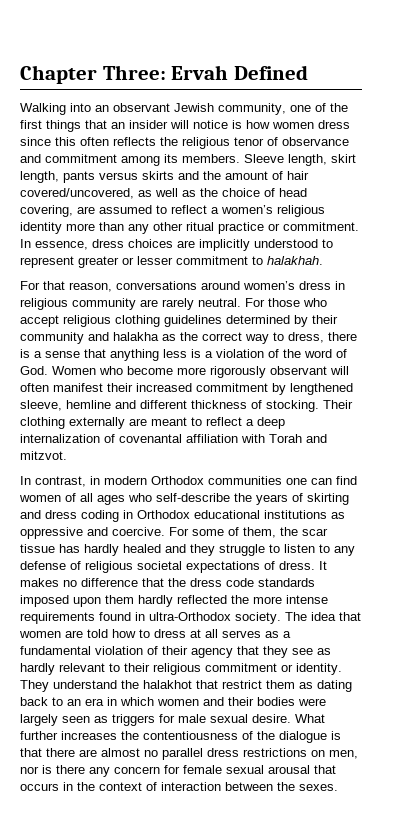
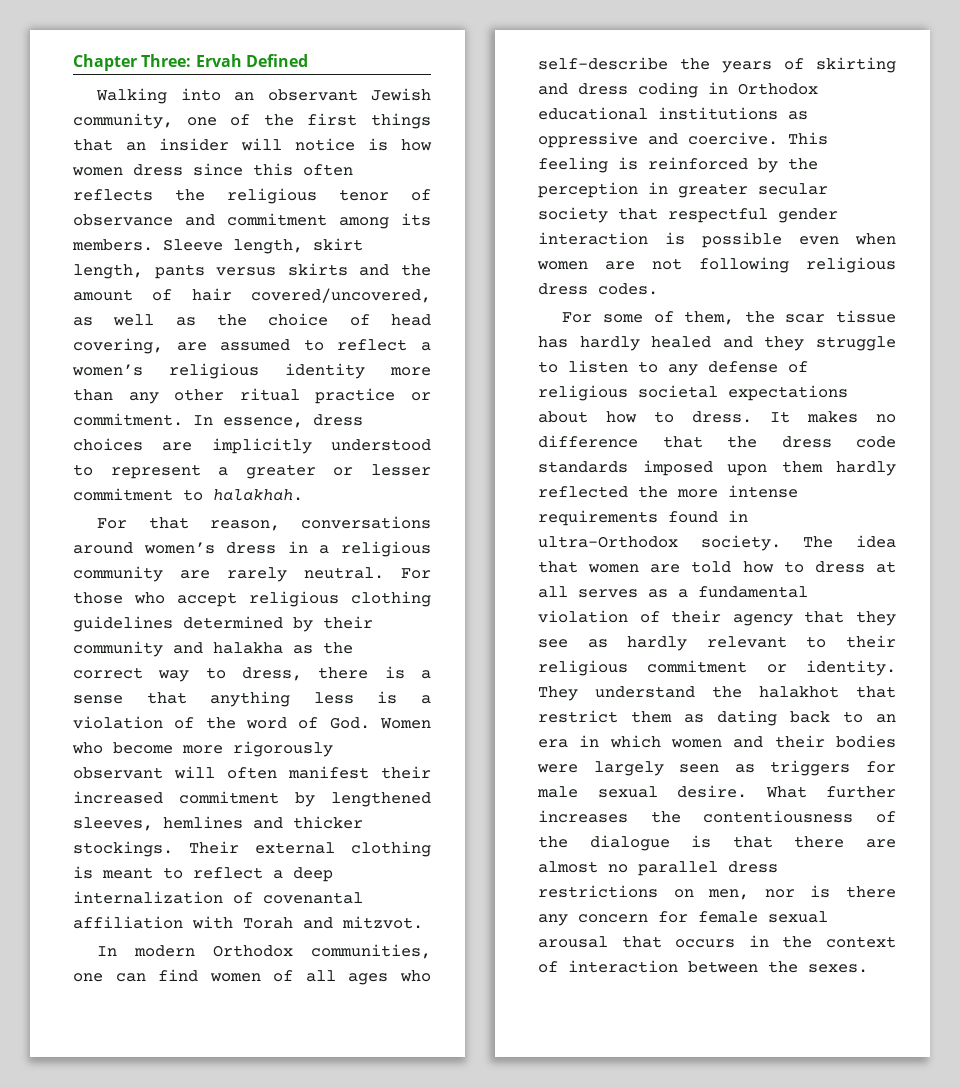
(74, 262) none -> [218,467,229,476] a
(345, 285) none -> [319,545,330,554] a
[20,400,353,412] [20,417,147,429] sleeve, hemline and different thickness of stocking. Their clothing externally are -> [73,816,363,831] [73,841,431,857] [73,866,93,879] sleeves, hemlines and thicker stockings. Their external clothing is
[35,476,100,487] contrast, in -> (118, 951) none
[208,476,282,485] communities -> [311,944,431,959] communities,
(165, 531) none -> [788,132,828,145] [538,157,818,173] [538,182,828,198] [538,207,838,223] [538,232,896,248] [537,257,896,273] [538,283,658,295] This feeling is reinforced by the perception in greater secular society that respectful gender interaction is possible even when women are not following religious dress codes. //
[264,561,275,570] of -> [538,411,674,423] about how to

